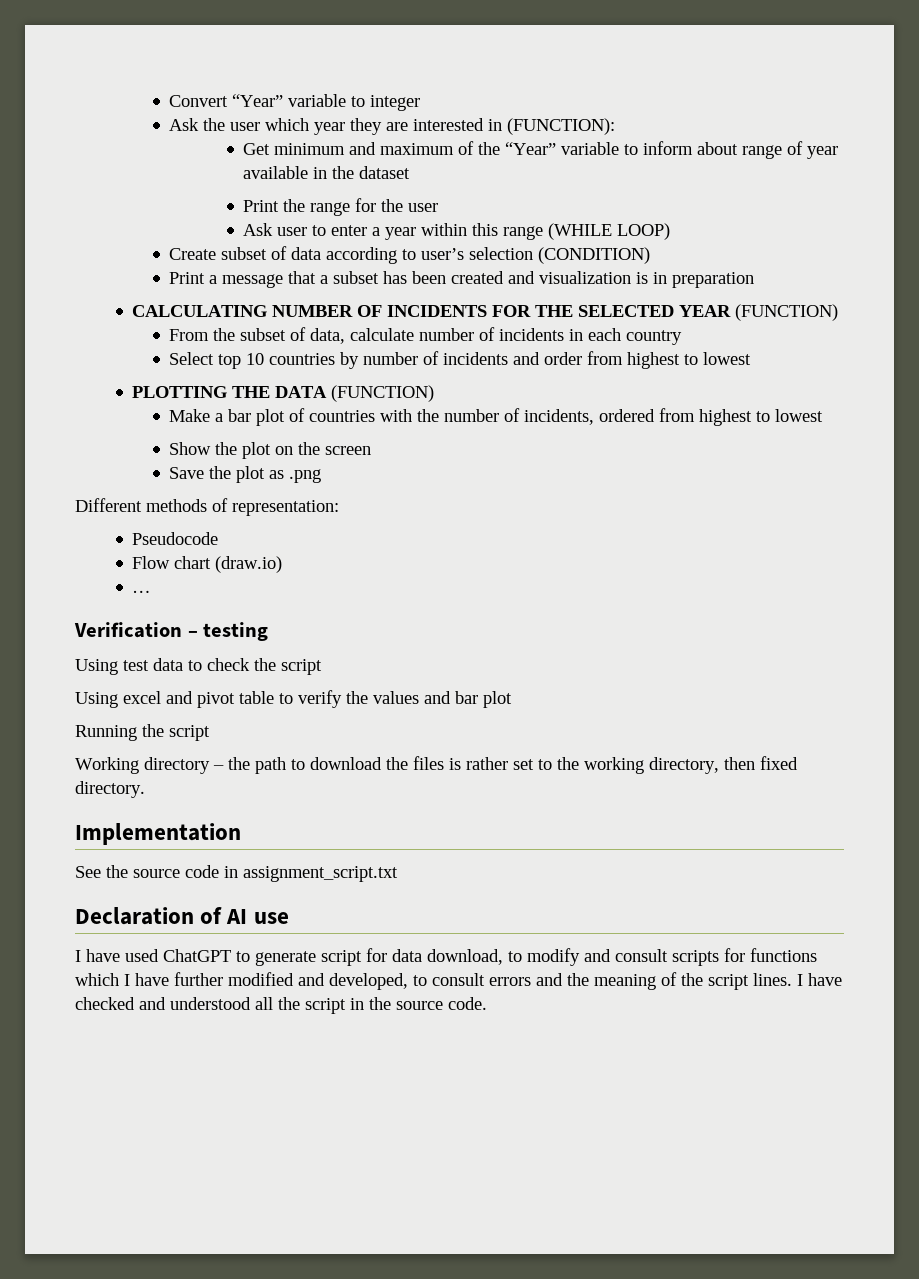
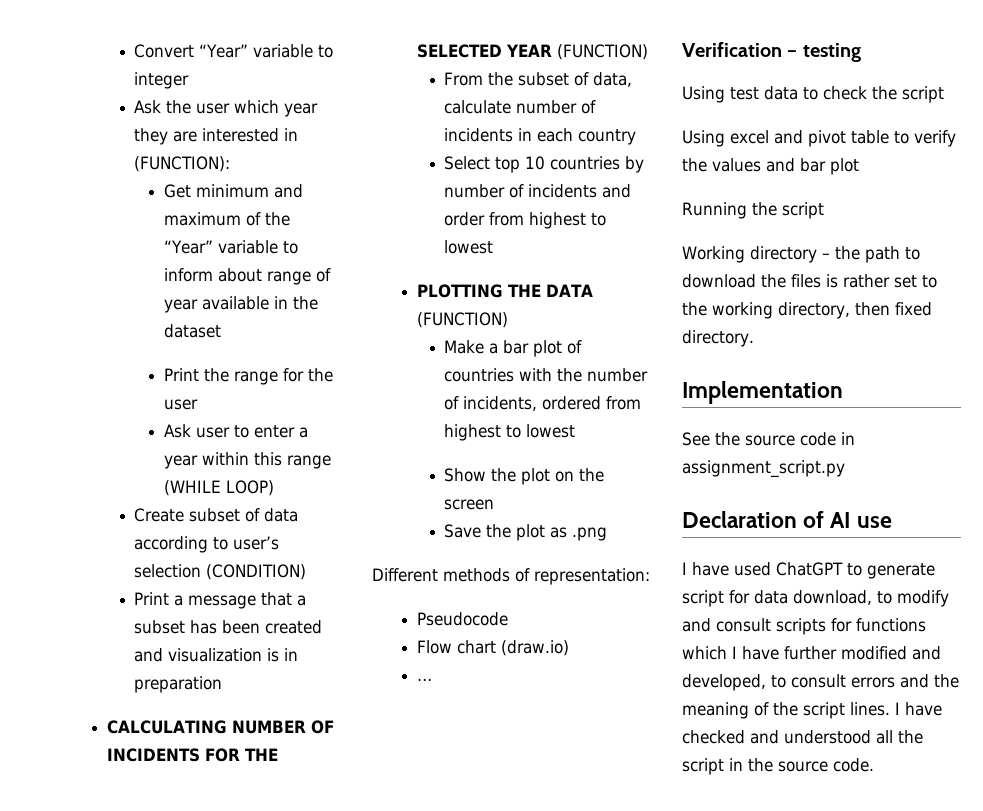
[243,866,398,882] assignment_script.txt -> [682,460,845,478] assignment_script.py

